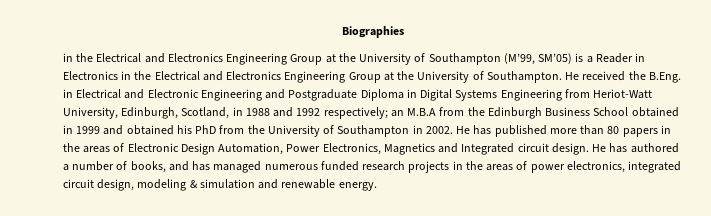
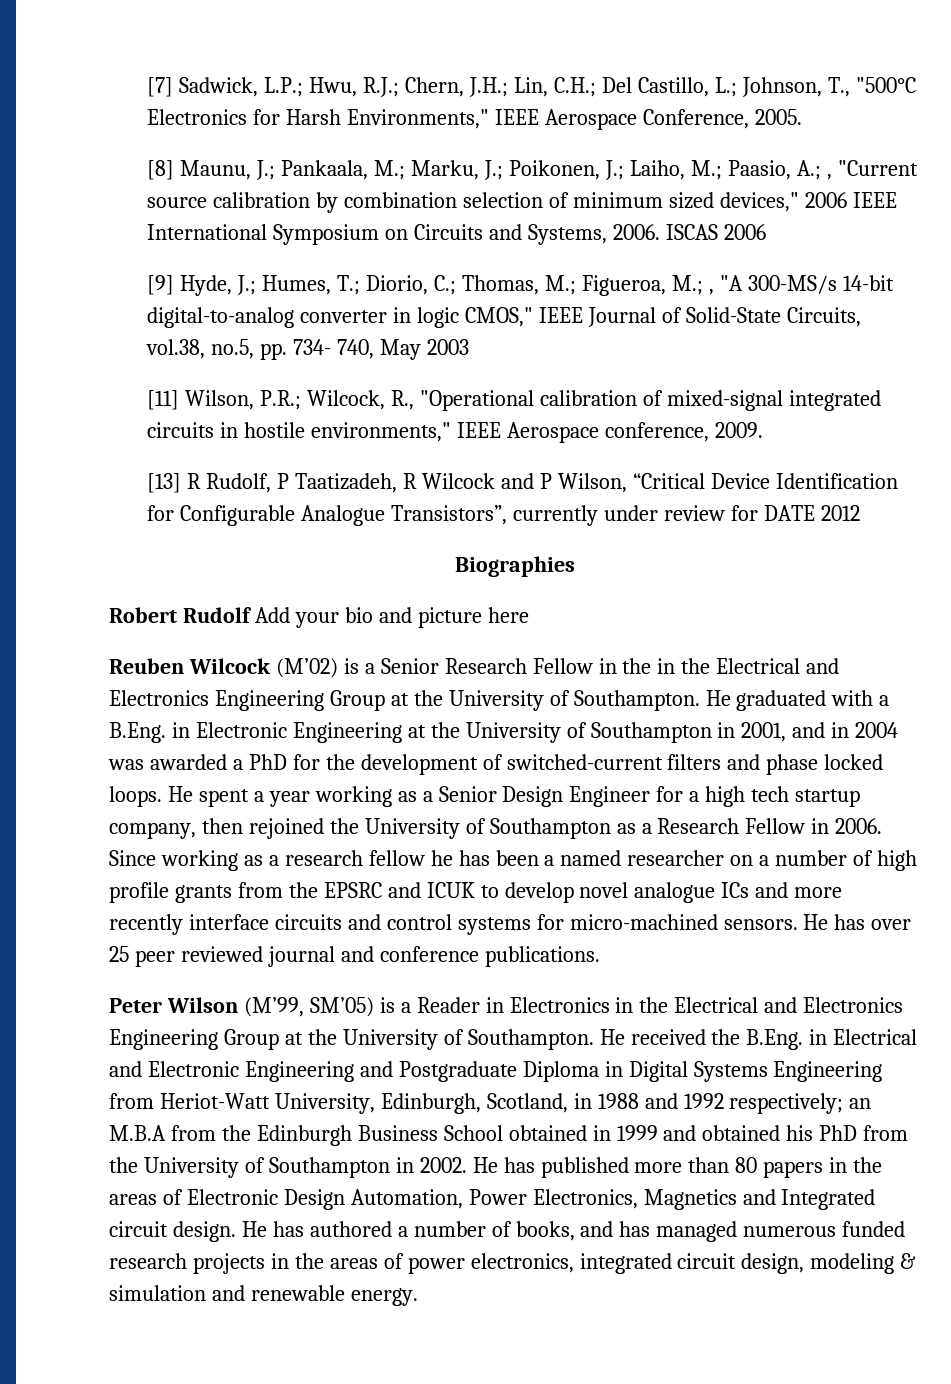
[341,26,404,38] Biographies // -> [147,77,916,97] [147,109,802,130] [147,160,918,180] [147,192,897,213] [147,224,766,245] [147,275,894,296] [147,307,861,328] [146,339,470,360] [147,390,881,411] [147,422,763,443] [147,473,898,493] [147,505,860,526] [455,556,575,577] [109,607,529,628] [109,658,652,678] [7] Sadwick, L.P.; Hwu, R.J.; Chern, J.H.; Lin, C.H.; Del Castillo, L.; Johnson, T., "500°C Electronics for Harsh Environments," IEEE Aerospace Conference, 2005. // [8] Maunu, J.; Pankaala, M.; Marku, J.; Poikonen, J.; Laiho, M.; Paasio, A.; , "Current source calibration by combination selection of minimum sized devices," 2006 IEEE International Symposium on Circuits and Systems, 2006. ISCAS 2006 // [9] Hyde, J.; Humes, T.; Diorio, C.; Thomas, M.; Figueroa, M.; , "A 300-MS/s 14-bit digital-to-analog converter in logic CMOS," IEEE Journal of Solid-State Circuits, vol.38, no.5, pp. 734- 740, May 2003 // [11] Wilson, P.R.; Wilcock, R., "Operational calibration of mixed-signal integrated circuits in hostile environments," IEEE Aerospace conference, 2009. // [13] R Rudolf, P Taatizadeh, R Wilcock and P Wilson, “Critical Device Identification for Configurable Analogue Transistors”, currently under review for DATE 2012 // Biographies // Robert Rudolf Add your bio and picture here // Reuben Wilcock (M’02) is a Senior Research Fellow in the
[428,53,501,65] Southampton -> [573,690,890,711] [109,722,899,743] [108,754,884,775] [109,786,861,807] [109,818,883,839] [109,850,918,871] [109,882,843,903] [109,914,912,935] [109,946,600,967] [109,997,238,1013] Southampton. He graduated with a B.Eng. in Electronic Engineering at the University of Southampton in 2001, and in 2004 was awarded a PhD for the development of switched-current filters and phase locked loops. He spent a year working as a Senior Design Engineer for a high tech startup company, then rejoined the University of Southampton as a Research Fellow in 2006. Since working as a research fellow he has been a named researcher on a number of high profile grants from the EPSRC and ICUK to develop novel analogue ICs and more recently interface circuits and control systems for micro-machined sensors. He has over 25 peer reviewed journal and conference publications. // Peter Wilson

